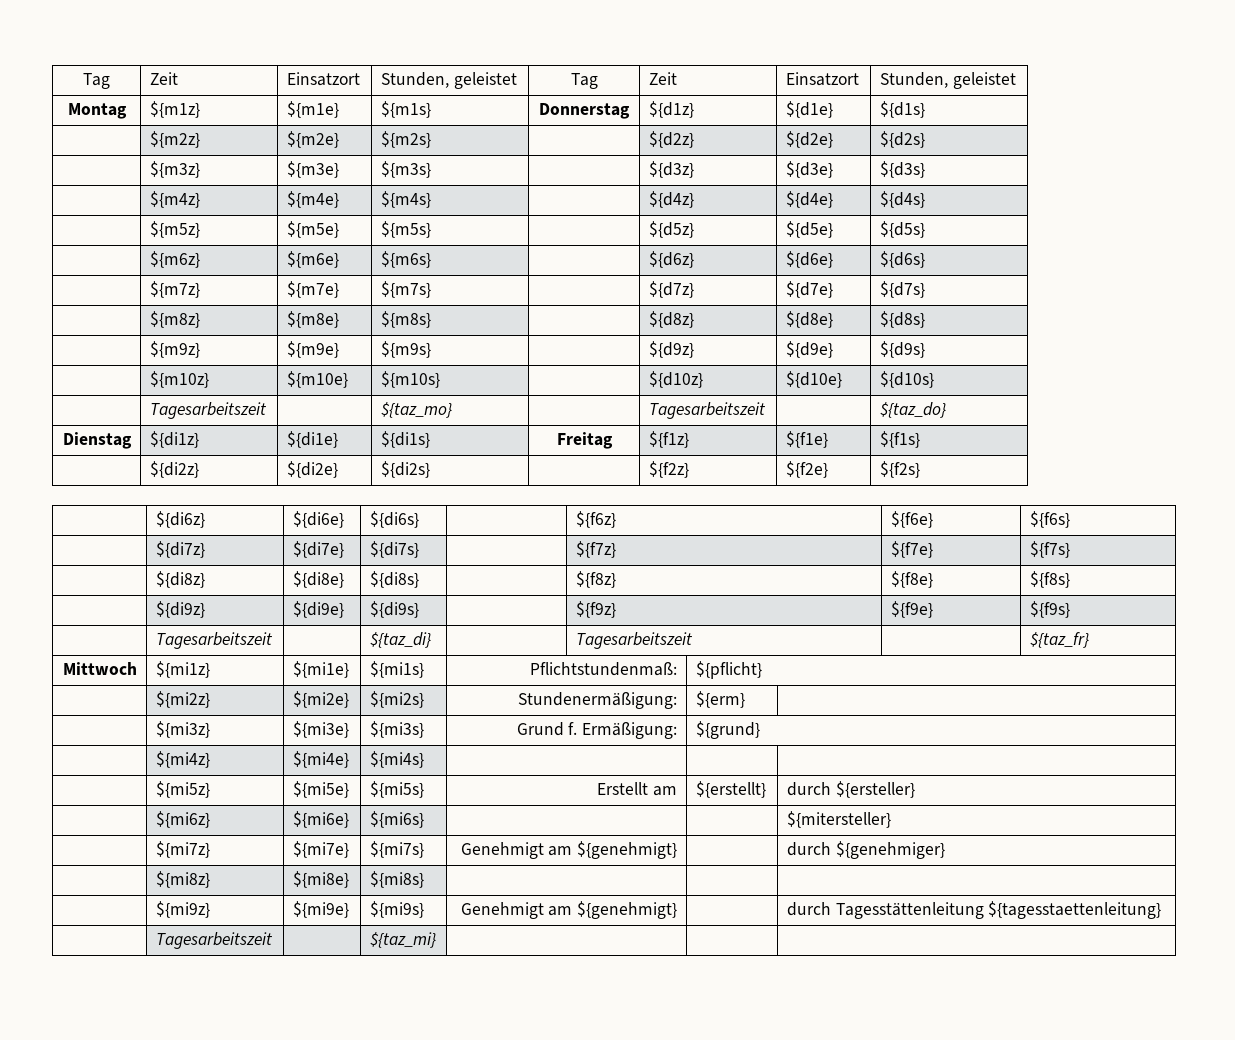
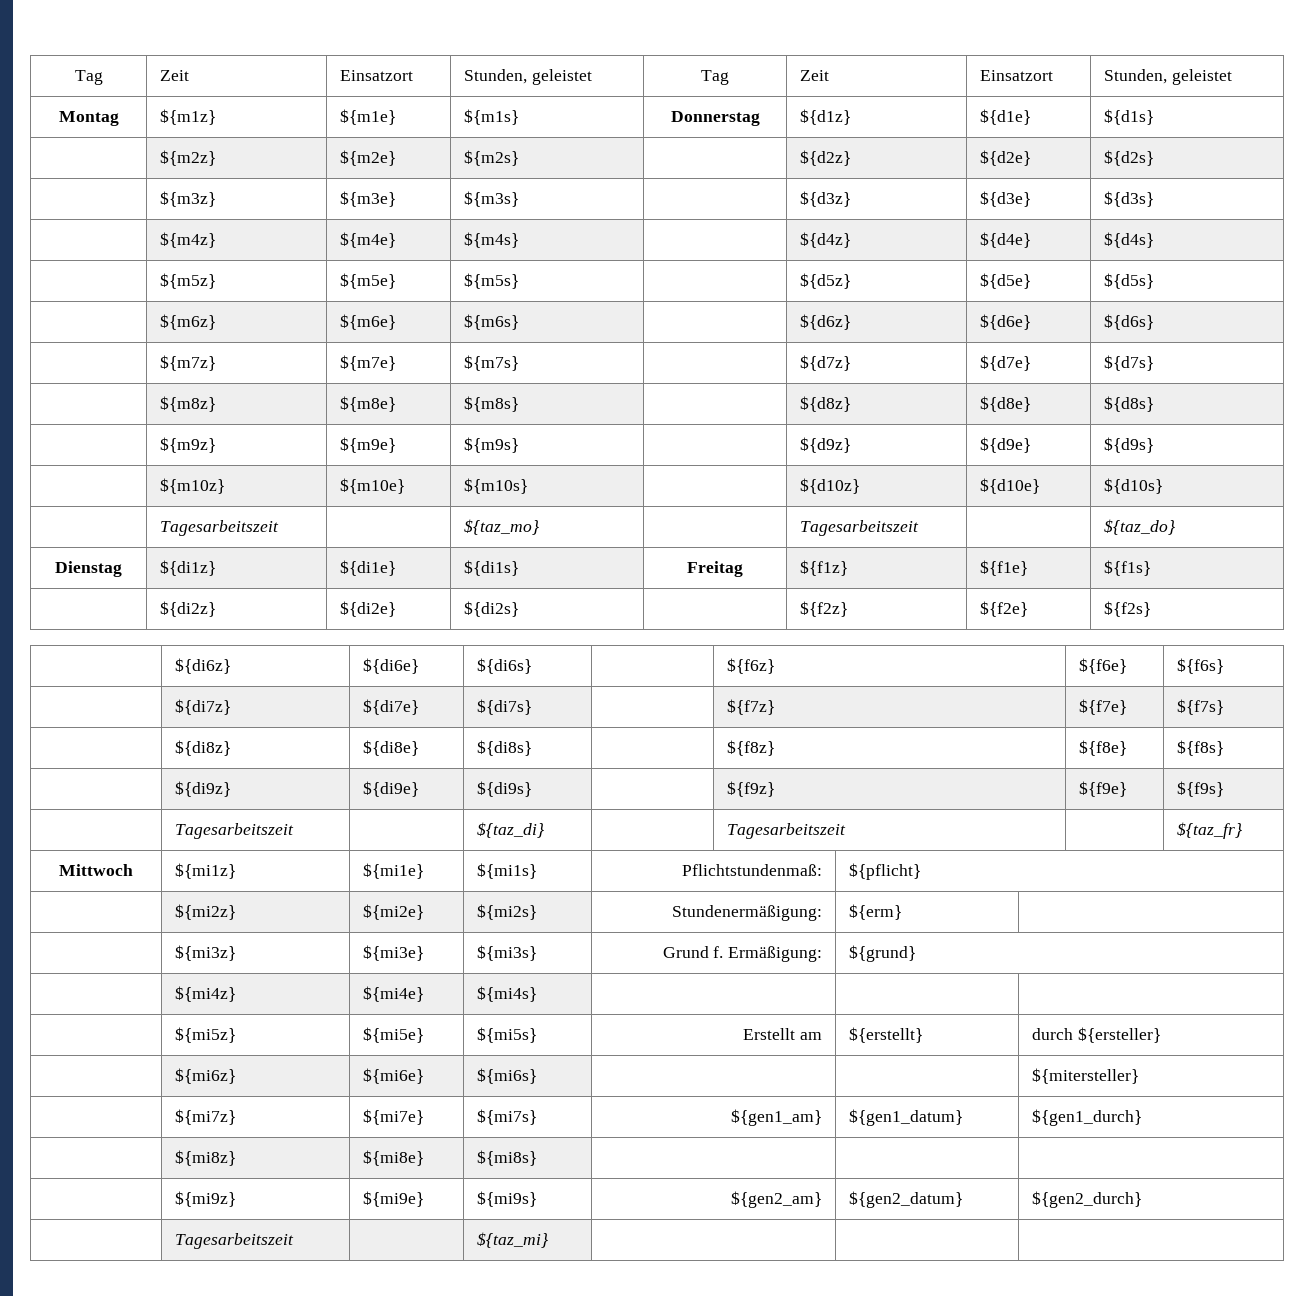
[460,841,678,859] [786,841,945,859] Genehmigt am ${genehmigt} | | durch ${genehmiger} -> [731,1109,823,1126] [848,1109,963,1126] [1031,1109,1142,1126] ${gen1_am} | ${gen1_datum} | ${gen1_durch}
[460,901,678,919] [786,901,1162,919] Genehmigt am ${genehmigt} | | durch Tagesstättenleitung ${tagesstaettenleitung} -> [731,1191,823,1208] [848,1191,963,1208] [1031,1191,1142,1208] ${gen2_am} | ${gen2_datum} | ${gen2_durch}

